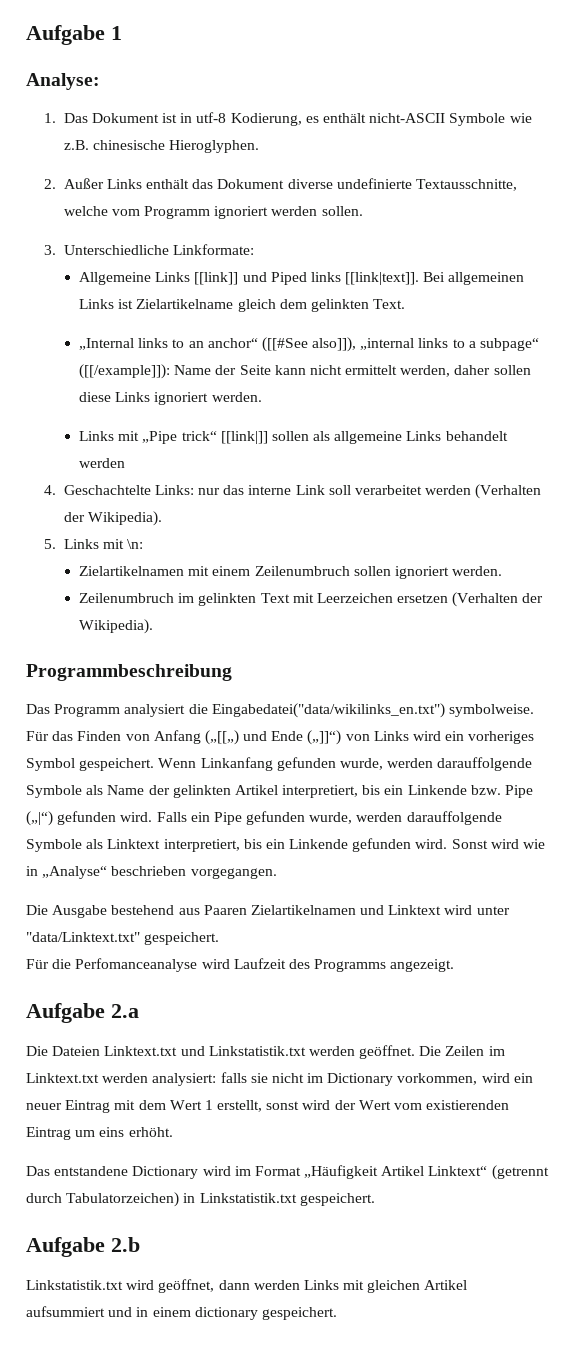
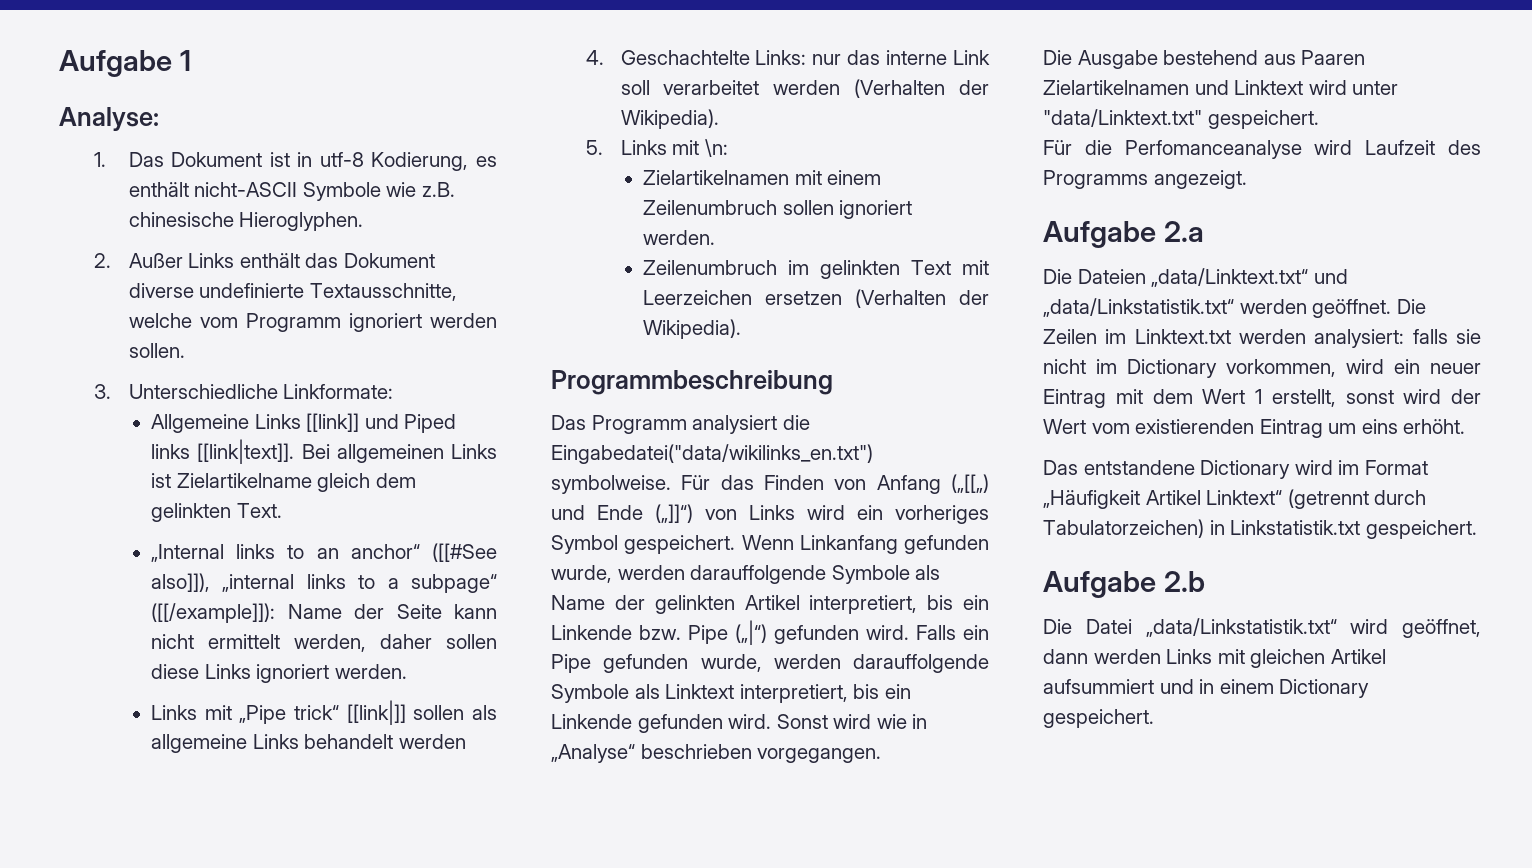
[104,1046,306,1056] Linktext.txt und Linkstatistik.txt -> [1151,268,1348,287] [1043,298,1234,317] „data/Linktext.txt“ und „data/Linkstatistik.txt“
[26,1280,123,1290] Linkstatistik.txt -> [1043,618,1337,637] Die Datei „data/Linkstatistik.txt“
[194,1307,258,1320] dictionary -> [1279,679,1370,698] Dictionary

